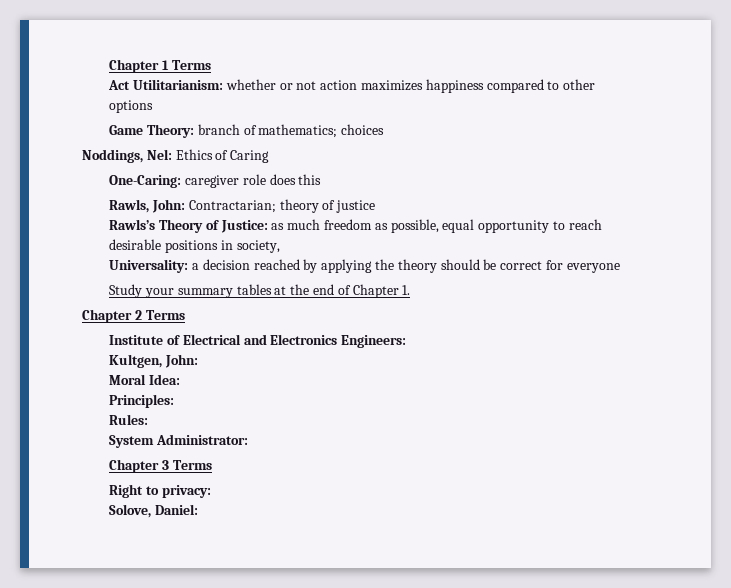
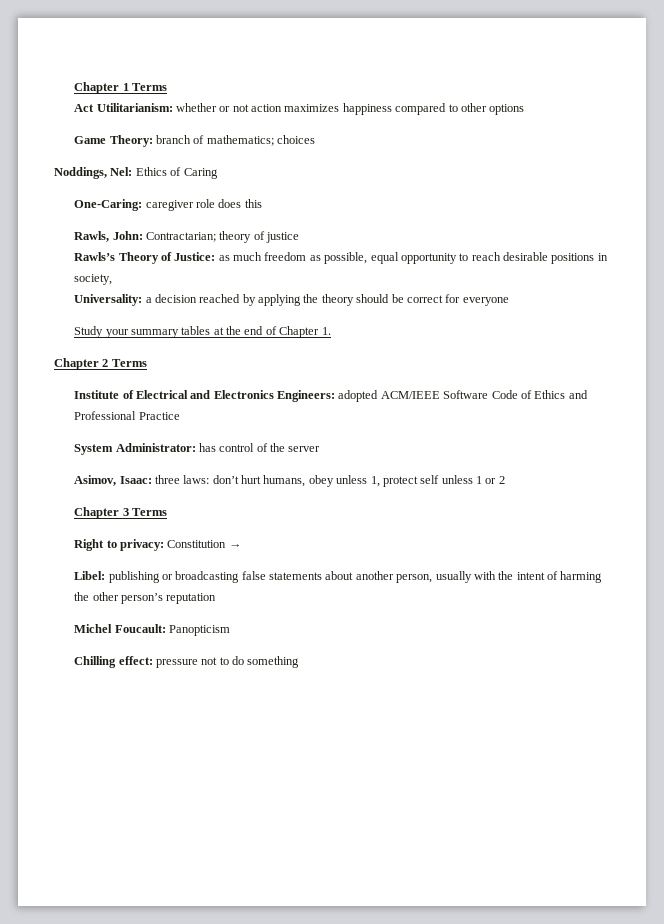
[109,354,199,368] [109,374,181,385] [109,394,175,408] [109,414,149,425] [109,434,249,448] // Kultgen, John: // Moral Idea: // Principles: // Rules: // System Administrator: -> [338,390,588,402] [74,411,180,420] [74,443,321,455] [74,475,505,487] adopted ACM/IEEE Software Code of Ethics and Professional Practice // System Administrator: has control of the server // Asimov, Isaac: three laws: don’t hurt humans, obey unless 1, protect self unless 1 or 2
[109,504,199,518] // Solove, Daniel: -> [167,540,242,548] [74,571,603,583] [74,592,217,604] [74,624,230,636] [74,656,300,668] Constitution → // Libel: publishing or broadcasting false statements about another person, usually with the intent of harming the other person’s reputation // Michel Foucault: Panopticism // Chilling effect: pressure not to do something

